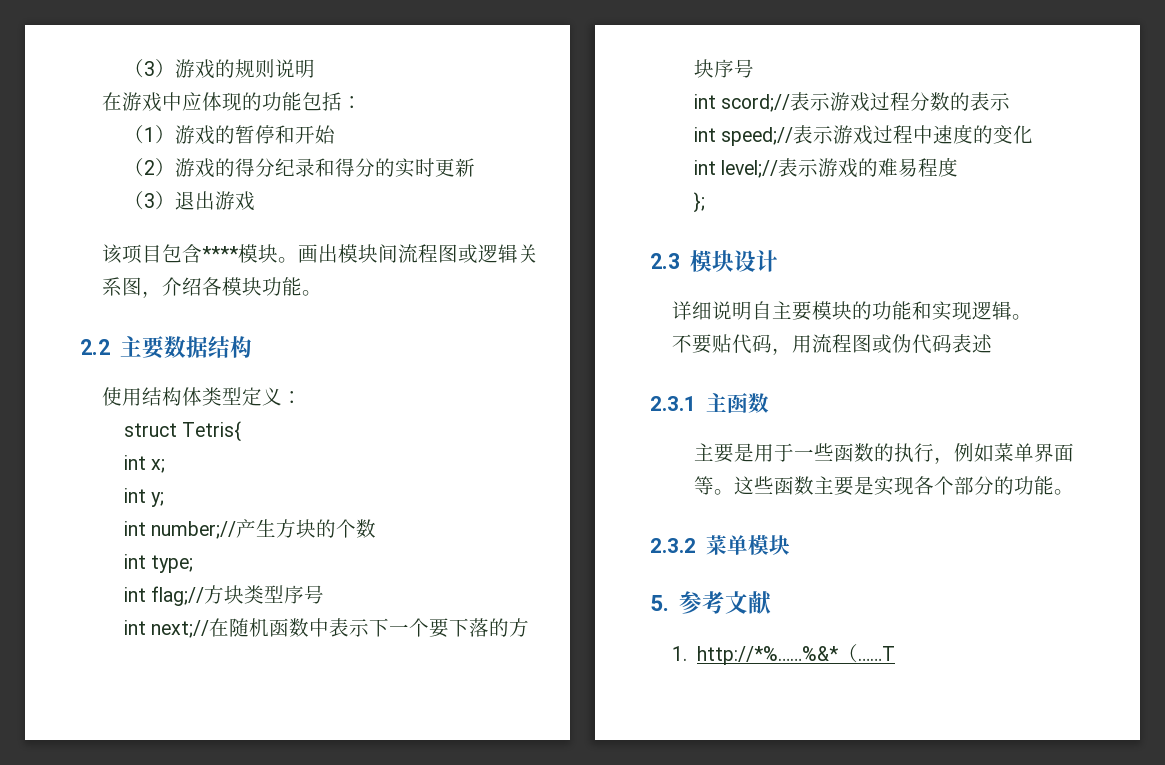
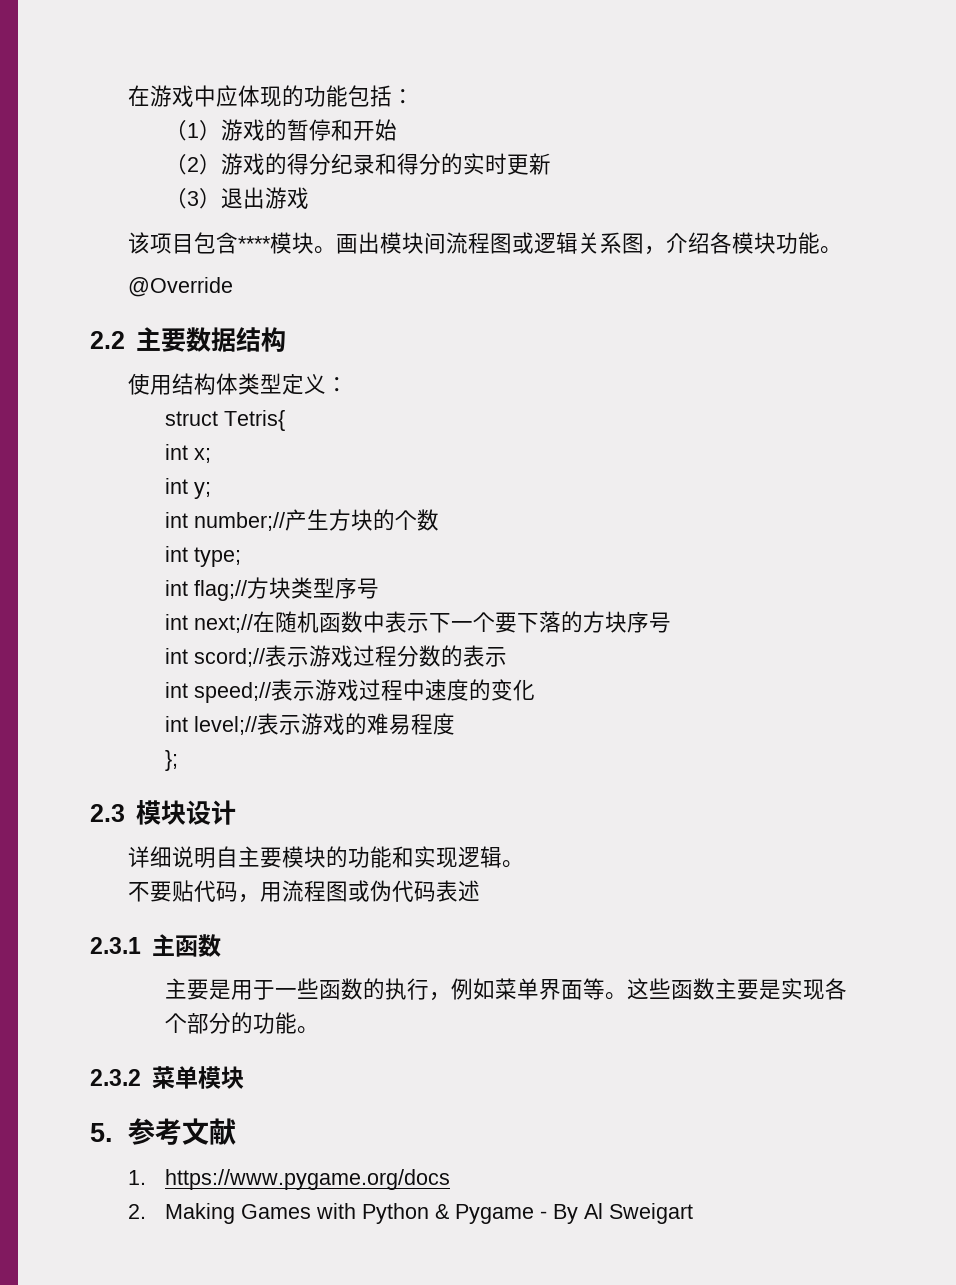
[123,59,315,79] （3）游戏的规则说明 // -> (127, 95) none
(322, 293) none -> [127,277,233,297] // @Override
[696,644,895,665] http://*%……%&*（……T -> [165,1169,451,1190] [127,1203,694,1224] https://www.pygame.org/docs // 2. Making Games with Python & Pygame - By Al Sweigart

